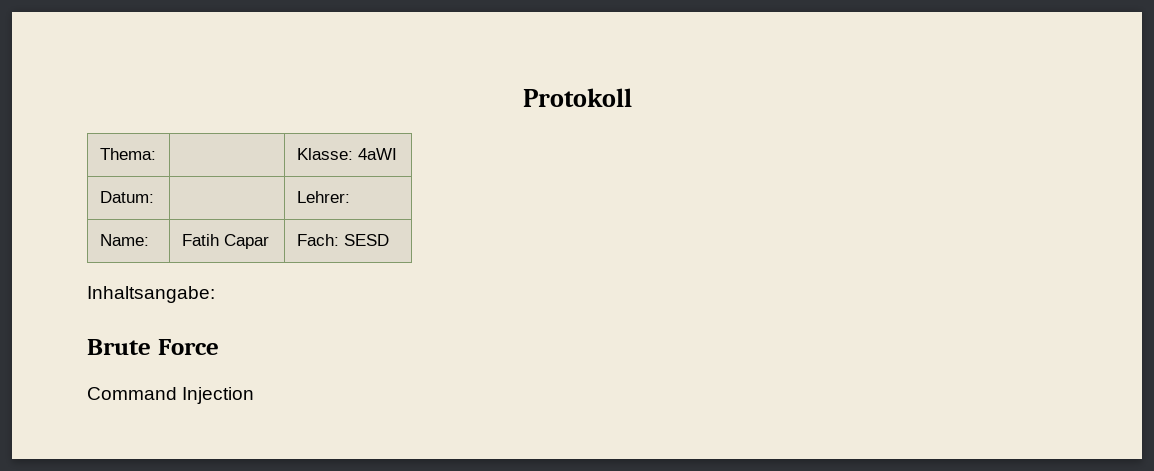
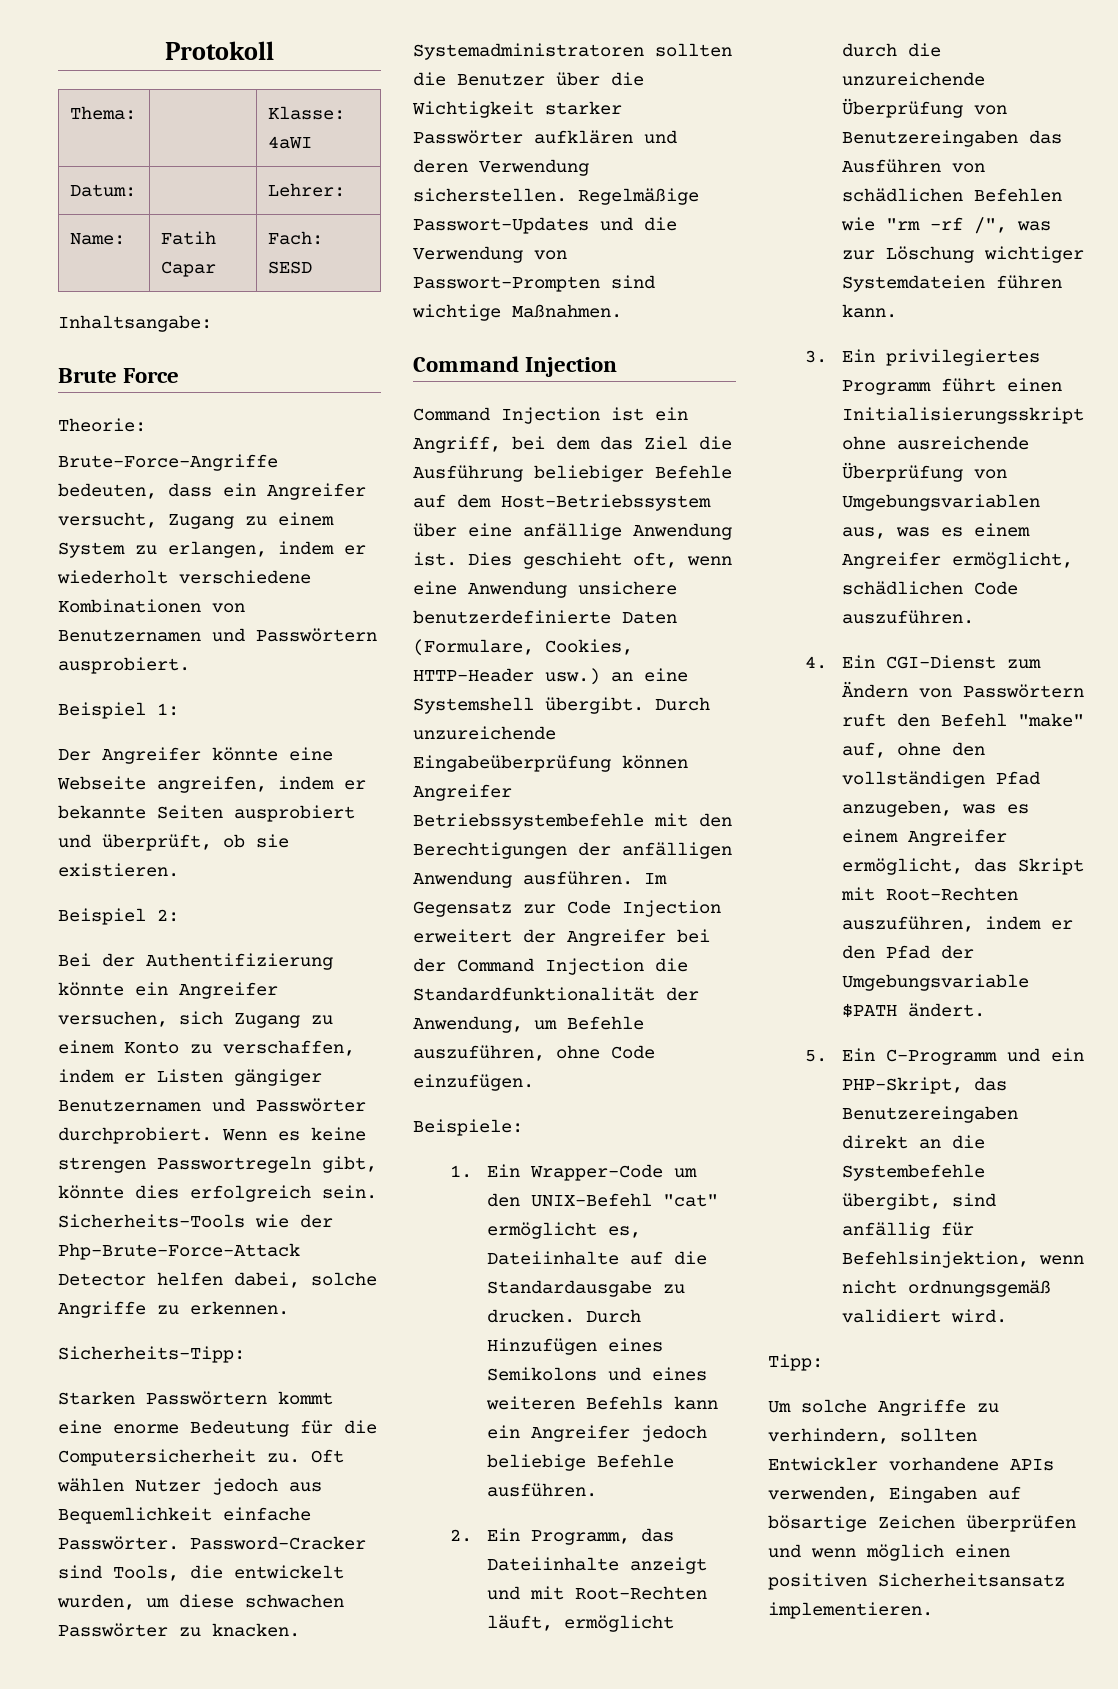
[87,387,255,404] Command Injection -> [58,418,146,432] [58,454,278,471] [58,483,366,500] [58,512,334,529] [58,541,366,558] [57,570,311,584] [58,599,245,613] [58,628,377,642] [58,657,190,674] [58,702,179,719] [58,747,333,764] [57,776,366,793] [58,805,355,822] [58,834,289,851] [58,863,179,877] [58,908,179,925] [58,953,333,970] [58,982,278,999] [58,1011,333,1028] [58,1040,355,1056] [58,1069,322,1086] [58,1098,366,1112] [58,1127,366,1144] [58,1156,377,1173] [58,1185,377,1202] [58,1214,333,1228] [58,1243,300,1260] [58,1272,377,1288] [58,1301,289,1318] [58,1346,245,1363] [58,1391,333,1405] [58,1420,377,1437] [58,1449,344,1466] [57,1478,322,1495] [58,1507,311,1524] [58,1536,366,1550] [58,1565,344,1581] [57,1594,344,1610] [58,1623,300,1637] [413,43,732,60] [413,72,644,86] [412,101,622,118] [413,130,677,144] [413,159,589,176] [413,188,699,205] [413,217,677,234] [413,246,567,263] [413,275,655,292] [412,304,622,321] [413,356,618,377] [413,407,688,424] [413,436,732,453] [413,465,732,482] [413,494,711,511] [413,523,732,540] [413,552,732,569] [413,581,677,598] [413,610,677,624] [413,639,633,656] [413,668,688,685] [413,697,710,714] [413,726,556,740] [413,755,688,772] [413,784,512,801] [413,813,732,830] [413,842,732,859] [413,871,667,888] [413,900,721,917] [413,929,710,946] [413,958,688,975] [413,987,699,1001] [413,1016,644,1033] [413,1045,655,1061] [413,1074,534,1091] [413,1119,523,1136] [449,1164,697,1181] [486,1193,718,1207] [486,1222,641,1239] [486,1251,707,1265] [486,1280,685,1297] [486,1309,641,1323] [486,1338,663,1355] [486,1367,707,1381] [485,1396,718,1410] [486,1425,707,1442] [486,1454,674,1471] [486,1483,597,1497] [449,1528,674,1545] [486,1557,707,1574] [486,1586,707,1600] [486,1615,674,1632] [841,43,941,57] [841,72,985,86] [841,98,1007,118] [841,130,1062,147] [841,159,985,173] [841,188,1062,202] [840,217,1051,234] [841,246,1084,263] [841,275,1062,292] [841,304,897,318] [804,349,1040,366] [841,378,1062,395] [841,407,1084,424] [841,436,1029,450] [841,462,1007,482] [841,494,1040,511] [841,523,1030,539] [841,552,1073,569] [841,581,1018,595] [841,610,974,624] [804,655,1041,669] [841,681,1084,698] [841,713,1084,727] [841,742,985,758] [841,771,1040,788] [841,800,1029,817] [841,829,1007,846] [841,858,1084,875] [840,887,1018,901] [841,916,1073,932] [841,945,974,959] [841,974,1029,991] [841,1003,985,1018] [804,1048,1084,1065] [841,1077,1007,1094] [841,1106,1018,1123] [841,1135,985,1149] [841,1164,985,1181] [841,1193,996,1210] [841,1222,974,1239] [841,1251,1084,1268] [841,1280,1051,1297] [841,1309,1007,1323] [768,1354,823,1371] [768,1399,999,1416] [768,1428,977,1444] [768,1457,1054,1471] [768,1486,1021,1503] [768,1515,1076,1532] [768,1544,1010,1561] [768,1573,1065,1590] [768,1602,933,1619] Theorie: // Brute-Force-Angriffe bedeuten, dass ein Angreifer versucht, Zugang zu einem System zu erlangen, indem er wiederholt verschiedene Kombinationen von Benutzernamen und Passwörtern ausprobiert. // Beispiel 1: // Der Angreifer könnte eine Webseite angreifen, indem er bekannte Seiten ausprobiert und überprüft, ob sie existieren. // Beispiel 2: // Bei der Authentifizierung könnte ein Angreifer versuchen, sich Zugang zu einem Konto zu verschaffen, indem er Listen gängiger Benutzernamen und Passwörter durchprobiert. Wenn es keine strengen Passwortregeln gibt, könnte dies erfolgreich sein. Sicherheits-Tools wie der Php-Brute-Force-Attack Detector helfen dabei, solche Angriffe zu erkennen. // Sicherheits-Tipp: // Starken Passwörtern kommt eine enorme Bedeutung für die Computersicherheit zu. Oft wählen Nutzer jedoch aus Bequemlichkeit einfache Passwörter. Password-Cracker sind Tools, die entwickelt wurden, um diese schwachen Passwörter zu knacken. Systemadministratoren sollten die Benutzer über die Wichtigkeit starker Passwörter aufklären und deren Verwendung sicherstellen. Regelmäßige Passwort-Updates und die Verwendung von Passwort-Prompten sind wichtige Maßnahmen. // Command Injection // Command Injection ist ein Angriff, bei dem das Ziel die Ausführung beliebiger Befehle auf dem Host-Betriebssystem über eine anfällige Anwendung ist. Dies geschieht oft, wenn eine Anwendung unsichere benutzerdefinierte Daten (Formulare, Cookies, HTTP-Header usw.) an eine Systemshell übergibt. Durch unzureichende Eingabeüberprüfung können Angreifer Betriebssystembefehle mit den Berechtigungen der anfälligen Anwendung ausführen. Im Gegensatz zur Code Injection erweitert der Angreifer bei der Command Injection die Standardfunktionalität der Anwendung, um Befehle auszuführen, ohne Code einzufügen. // Beispiele: // 1. Ein Wrapper-Code um den UNIX-Befehl "cat" ermöglicht es, Dateiinhalte auf die Standardausgabe zu drucken. Durch Hinzufügen eines Semikolons und eines weiteren Befehls kann ein Angreifer jedoch beliebige Befehle ausführen. // 2. Ein Programm, das Dateiinhalte anzeigt und mit Root-Rechten läuft, ermöglicht durch die unzureichende Überprüfung von Benutzereingaben das Ausführen von schädlichen Befehlen wie "rm -rf /", was zur Löschung wichtiger Systemdateien führen kann. // 3. Ein privilegiertes Programm führt einen Initialisierungsskript ohne ausreichende Überprüfung von Umgebungsvariablen aus, was es einem Angreifer ermöglicht, schädlichen Code auszuführen. // 4. Ein CGI-Dienst zum Ändern von Passwörtern ruft den Befehl "make" auf, ohne den vollständigen Pfad anzugeben, was es einem Angreifer ermöglicht, das Skript mit Root-Rechten auszuführen, indem er den Pfad der Umgebungsvariable $PATH ändert. // 5. Ein C-Programm und ein PHP-Skript, das Benutzereingaben direkt an die Systembefehle übergibt, sind anfällig für Befehlsinjektion, wenn nicht ordnungsgemäß validiert wird. // Tipp: // Um solche Angriffe zu verhindern, sollten Entwickler vorhandene APIs verwenden, Eingaben auf bösartige Zeichen überprüfen und wenn möglich einen positiven Sicherheitsansatz implementieren.

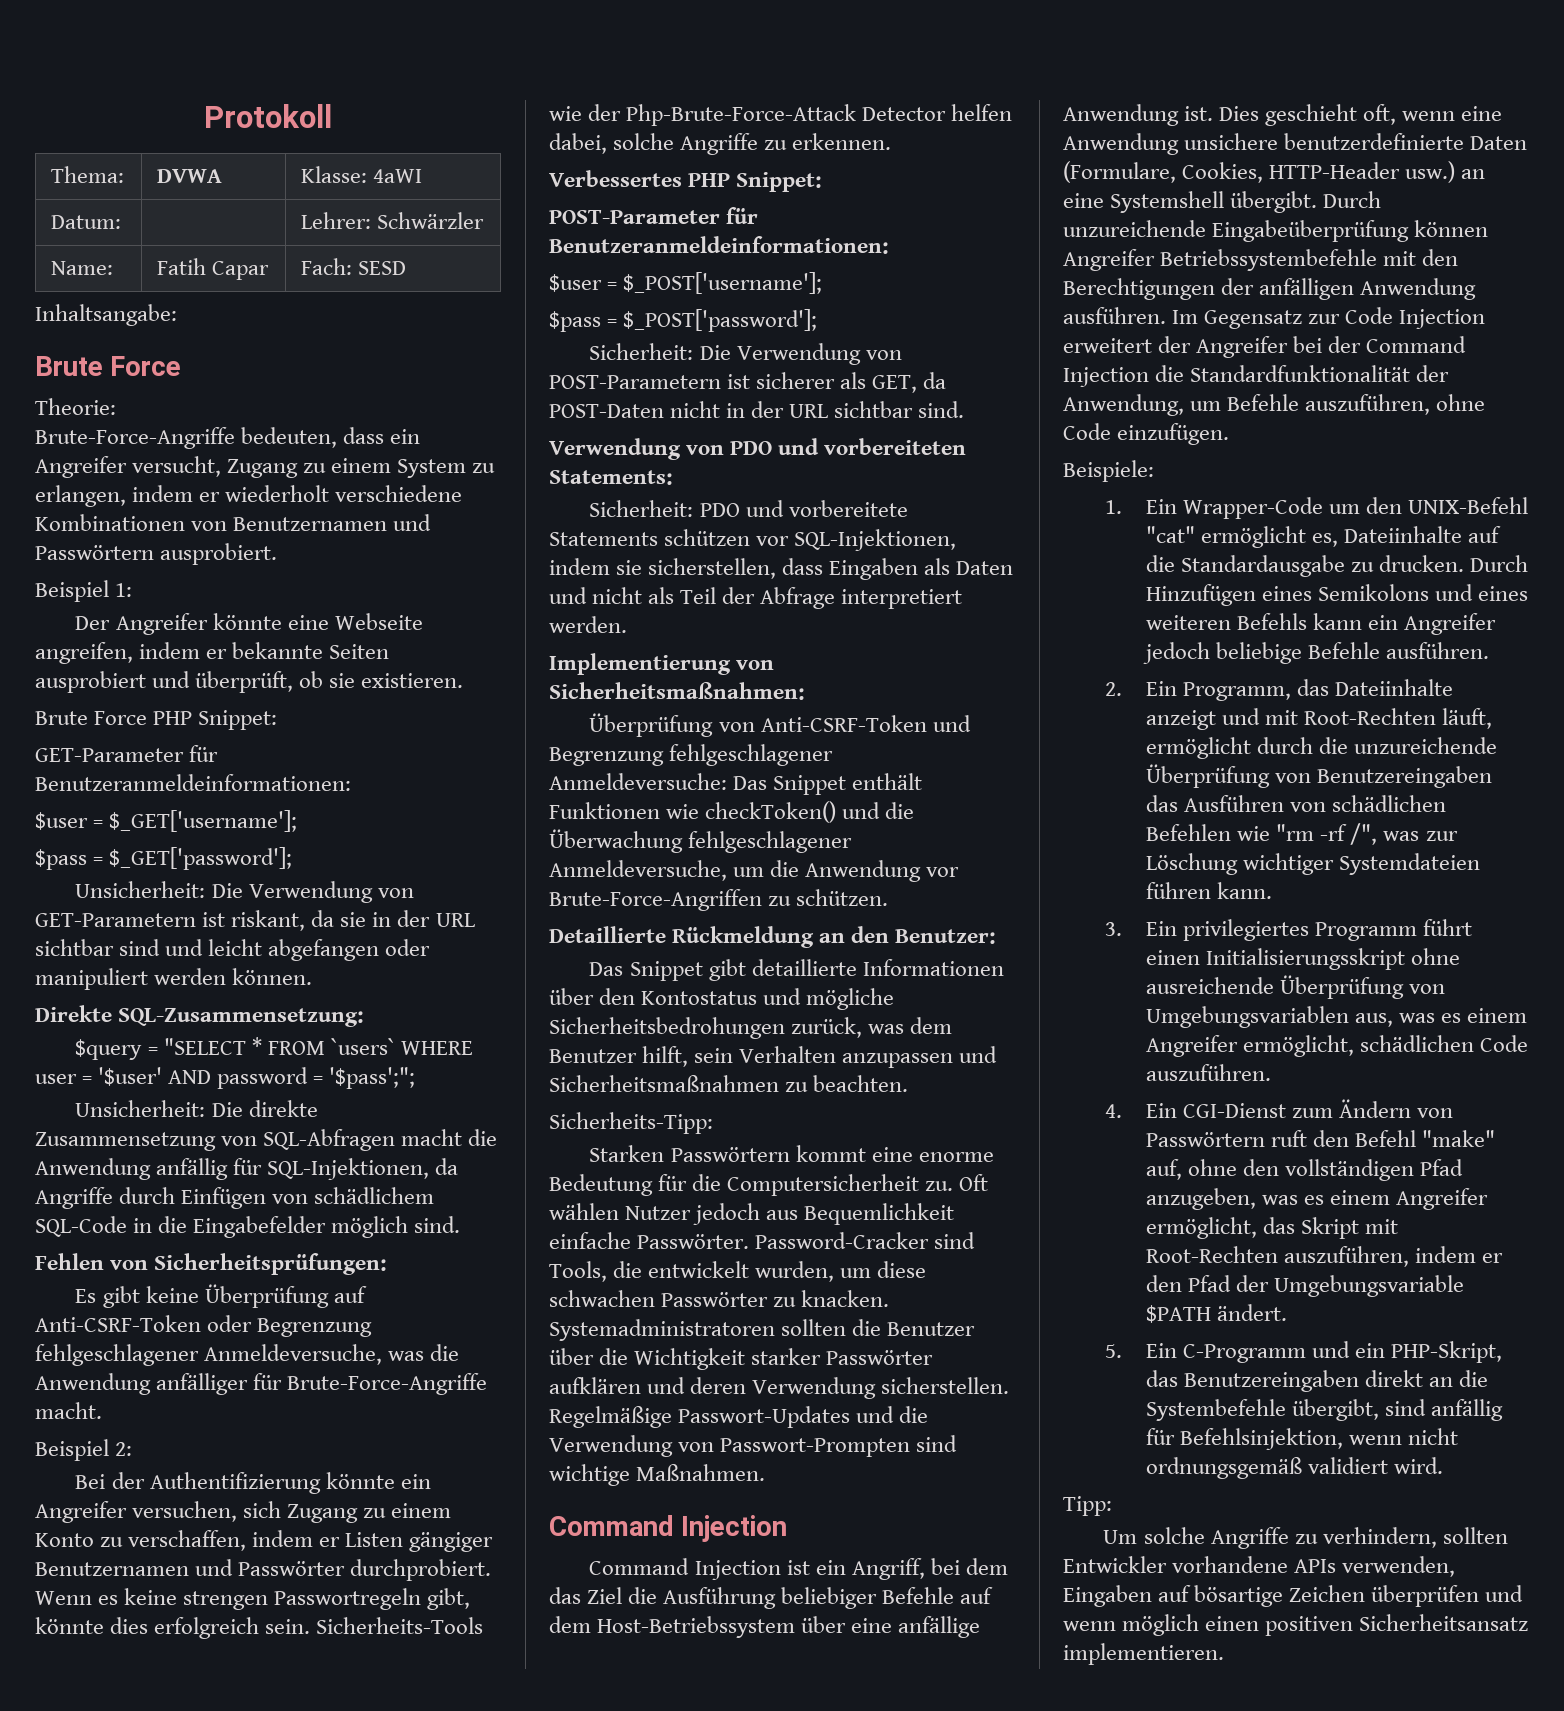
(137, 113) none -> [157,169,223,183] DVWA
(346, 190) none -> [377,212,485,229] Schwärzler
(179, 870) none -> [35,710,278,730] [35,745,219,762] [35,774,351,791] [35,810,298,832] [35,847,293,870] [75,881,414,903] [35,910,475,931] [35,939,431,961] [35,968,313,990] [35,1005,365,1027] [75,1037,473,1060] [35,1067,416,1089] [75,1100,318,1117] [35,1129,498,1151] [35,1158,459,1180] [35,1187,435,1209] [35,1216,461,1238] [35,1253,388,1275] [75,1284,367,1308] [35,1315,373,1337] [35,1344,460,1366] [35,1373,488,1395] [35,1402,102,1419] // Brute Force PHP Snippet: // GET-Parameter für Benutzeranmeldeinformationen: // $user = $_GET['username']; // $pass = $_GET['password']; // Unsicherheit: Die Verwendung von GET-Parametern ist riskant, da sie in der URL sichtbar sind und leicht abgefangen oder manipuliert werden können. // Direkte SQL-Zusammensetzung: // $query = "SELECT * FROM `users` WHERE user = '$user' AND password = '$pass';"; // Unsicherheit: Die direkte Zusammensetzung von SQL-Abfragen macht die Anwendung anfällig für SQL-Injektionen, da Angriffe durch Einfügen von schädlichem SQL-Code in die Eingabefelder möglich sind. // Fehlen von Sicherheitsprüfungen: // Es gibt keine Überprüfung auf Anti-CSRF-Token oder Begrenzung fehlgeschlagener Anmeldeversuche, was die Anwendung anfälliger für Brute-Force-Angriffe macht.
(289, 1308) none -> [549,170,823,192] [549,207,759,224] [549,236,889,254] [549,272,823,294] [549,309,818,332] [589,343,902,365] [549,372,947,393] [549,401,965,418] [549,438,967,460] [549,470,673,485] [589,500,908,517] [549,529,957,551] [549,558,1014,580] [549,587,963,609] [549,616,627,633] [549,653,775,675] [549,682,805,700] [589,713,971,737] [549,744,834,766] [549,773,923,795] [549,801,915,823] [549,829,853,853] [549,860,960,882] [549,889,889,911] [549,926,997,948] [589,959,1004,981] [549,988,895,1010] [549,1017,953,1039] [549,1046,998,1068] [549,1075,909,1092] // Verbessertes PHP Snippet: // POST-Parameter für Benutzeranmeldeinformationen: // $user = $_POST['username']; // $pass = $_POST['password']; // Sicherheit: Die Verwendung von POST-Parametern ist sicherer als GET, da POST-Daten nicht in der URL sichtbar sind. // Verwendung von PDO und vorbereiteten Statements: // Sicherheit: PDO und vorbereitete Statements schützen vor SQL-Injektionen, indem sie sicherstellen, dass Eingaben als Daten und nicht als Teil der Abfrage interpretiert werden. // Implementierung von Sicherheitsmaßnahmen: // Überprüfung von Anti-CSRF-Token und Begrenzung fehlgeschlagener Anmeldeversuche: Das Snippet enthält Funktionen wie checkToken() und die Überwachung fehlgeschlagener Anmeldeversuche, um die Anwendung vor Brute-Force-Angriffen zu schützen. // Detaillierte Rückmeldung an den Benutzer: // Das Snippet gibt detaillierte Informationen über den Kontostatus und mögliche Sicherheitsbedrohungen zurück, was dem Benutzer hilft, sein Verhalten anzupassen und Sicherheitsmaßnahmen zu beachten.

